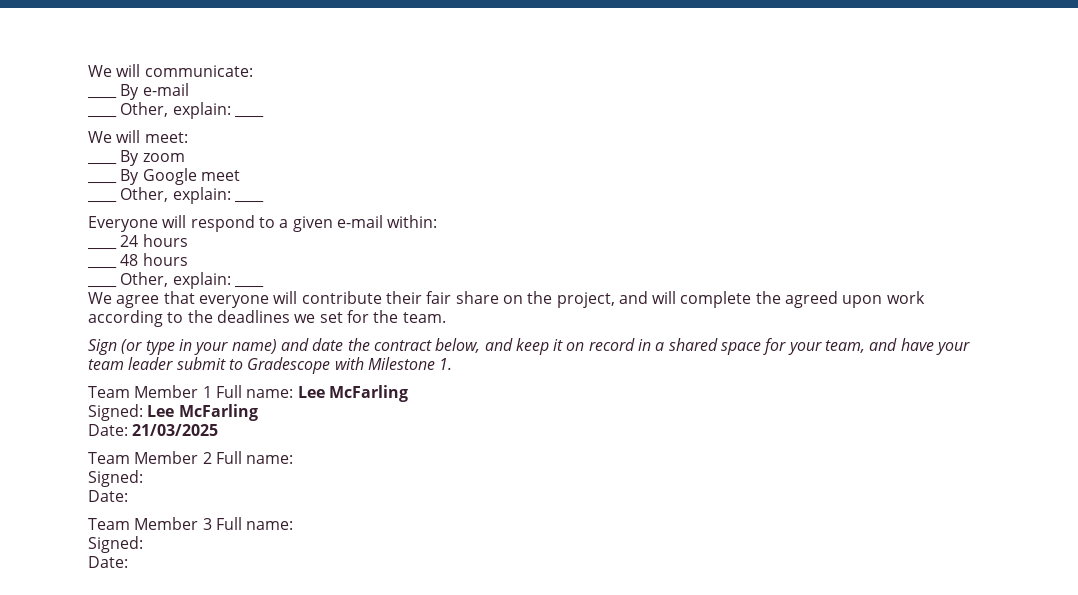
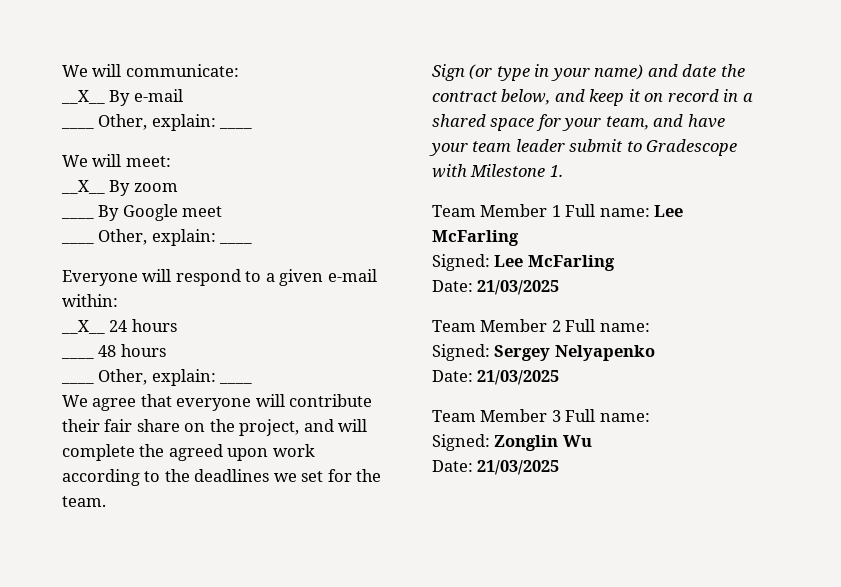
[87,96,117,99] ____ -> [61,90,105,104] __X__
[87,162,117,165] ____ -> [61,180,105,194] __X__
[87,247,117,250] ____ -> [61,320,105,334] __X__
[88,490,128,502] // Date: -> [494,345,655,361] [432,370,560,385] Sergey Nelyapenko // Date: 21/03/2025
[88,556,128,568] // Date: -> [494,435,592,451] [432,460,560,475] Zonglin Wu // Date: 21/03/2025

